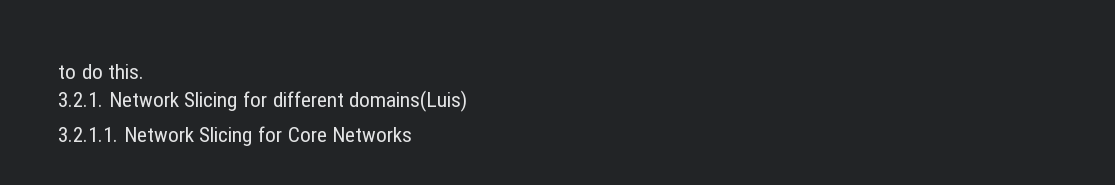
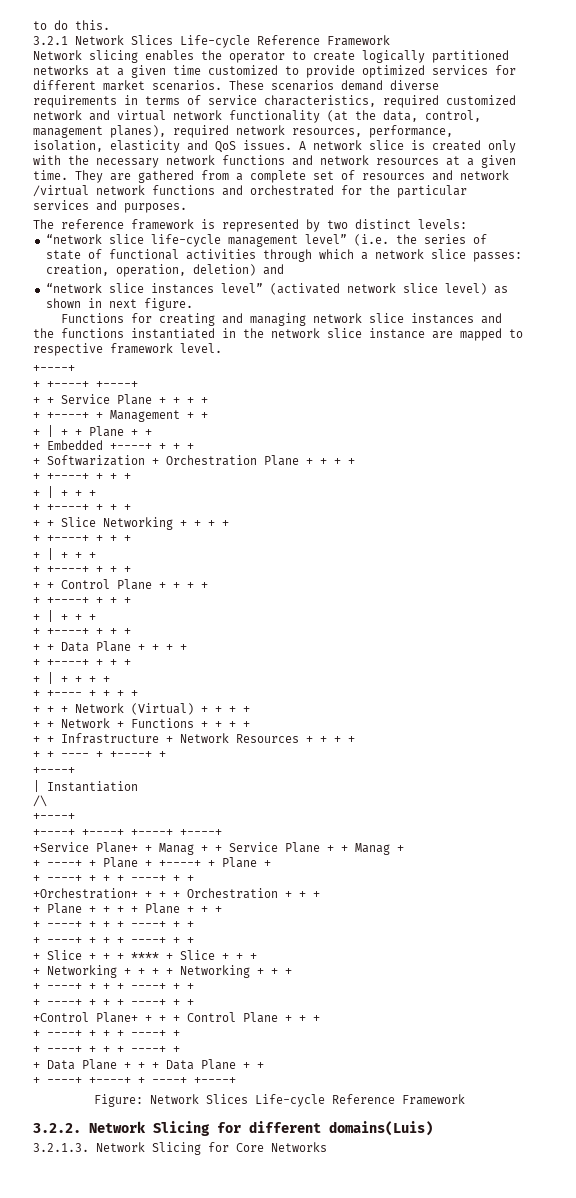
[58,92,103,107] 3.2.1. -> [33,35,390,48] [33,50,509,63] [33,65,516,78] [33,80,439,91] [33,95,516,108] [33,110,481,123] [33,125,453,138] [33,140,516,153] [33,155,516,168] [33,170,509,183] [33,185,467,198] [33,200,187,213] [33,219,467,232] [45,234,487,247] [45,249,522,262] [45,264,284,277] [45,283,508,295] [45,298,193,311] [61,313,503,326] [33,328,523,341] [33,343,222,356] [33,365,75,372] [33,381,138,388] [33,394,208,405] [33,410,208,422] [33,425,152,437] [33,440,194,450] [33,455,355,466] [33,473,131,480] [33,486,96,498] [33,504,131,511] [33,517,229,530] [33,535,131,542] [33,548,96,560] [33,566,131,573] [33,579,208,590] [33,597,131,604] [33,610,96,622] [33,628,131,635] [33,641,187,652] [33,659,131,666] [33,672,110,684] [33,690,138,697] [33,703,250,715] [33,718,250,728] [33,733,355,744] [33,751,166,758] [33,767,75,774] [33,780,138,792] [33,795,47,807] [33,813,75,820] [33,829,222,836] [33,842,404,855] [33,857,271,868] [33,875,194,882] [33,888,320,899] [33,903,222,914] [33,921,194,928] [33,937,194,944] [33,950,257,960] [33,965,292,978] [33,983,194,990] [33,999,194,1006] [33,1012,320,1023] [33,1030,180,1037] [33,1046,180,1053] [33,1059,264,1070] [33,1077,236,1084] [94,1094,465,1107] [33,1123,81,1133] 3.2.1 Network Slices Life-cycle Reference Framework // Network slicing enables the operator to create logically partitioned networks at a given time customized to provide optimized services for different market scenarios. These scenarios demand diverse requirements in terms of service characteristics, required customized network and virtual network functionality (at the data, control, management planes), required network resources, performance, isolation, elasticity and QoS issues. A network slice is created only with the necessary network functions and network resources at a given time. They are gathered from a complete set of resources and network /virtual network functions and orchestrated for the particular services and purposes. // The reference framework is represented by two distinct levels: // “network slice life-cycle management level” (i.e. the series of state of functional activities through which a network slice passes: creation, operation, deletion) and // “network slice instances level” (activated network slice level) as shown in next figure. // Functions for creating and managing network slice instances and the functions instantiated in the network slice instance are mapped to respective framework level. // +----+ // + +----+ +----+ // + + Service Plane + + + + // + +----+ + Management + + // + | + + Plane + + // + Embedded +----+ + + + // + Softwarization + Orchestration Plane + + + + // + +----+ + + + // + | + + + // + +----+ + + + // + + Slice Networking + + + + // + +----+ + + + // + | + + + // + +----+ + + + // + + Control Plane + + + + // + +----+ + + + // + | + + + // + +----+ + + + // + + Data Plane + + + + // + +----+ + + + // + | + + + + // + +---- + + + + // + + + Network (Virtual) + + + + // + + Network + Functions + + + + // + + Infrastructure + Network Resources + + + + // + + ---- + +----+ + // +----+ // | Instantiation // /\ // +----+ // +----+ +----+ +----+ +----+ // +Service Plane+ + Manag + + Service Plane + + Manag + // + ----+ + Plane + +----+ + Plane + // + ----+ + + + ----+ + + // +Orchestration+ + + + Orchestration + + + // + Plane + + + + Plane + + + // + ----+ + + + ----+ + + // + ----+ + + + ----+ + + // + Slice + + + **** + Slice + + + // + Networking + + + + Networking + + + // + ----+ + + + ----+ + + // + ----+ + + + ----+ + + // +Control Plane+ + + + Control Plane + + + // + ----+ + + + ----+ + // + ----+ + + + ----+ + // + Data Plane + + + Data Plane + + // + ----+ +----+ + ----+ +----+ // Figure: Network Slices Life-cycle Reference Framework // 3.2.2.
[58,127,118,142] 3.2.1.1. -> [33,1143,89,1152] 3.2.1.3.

